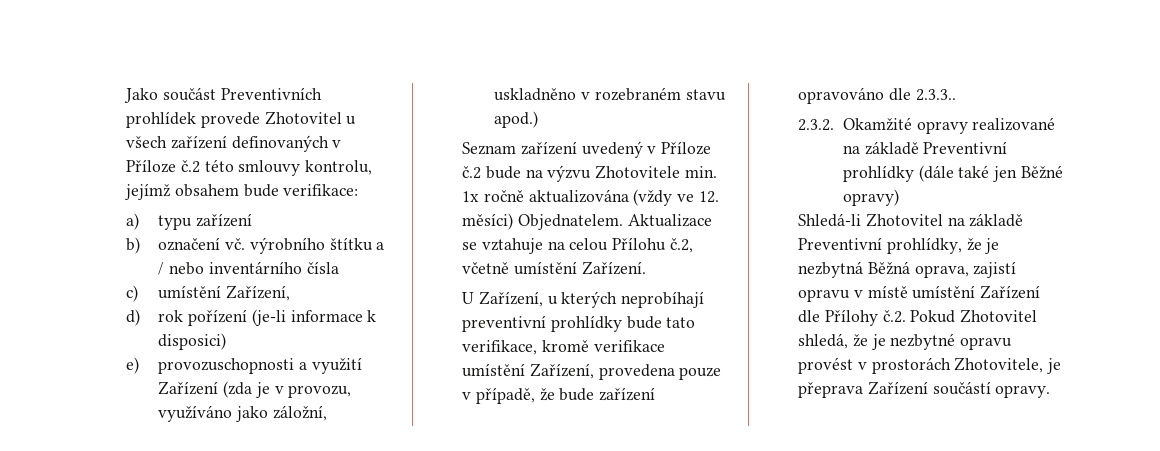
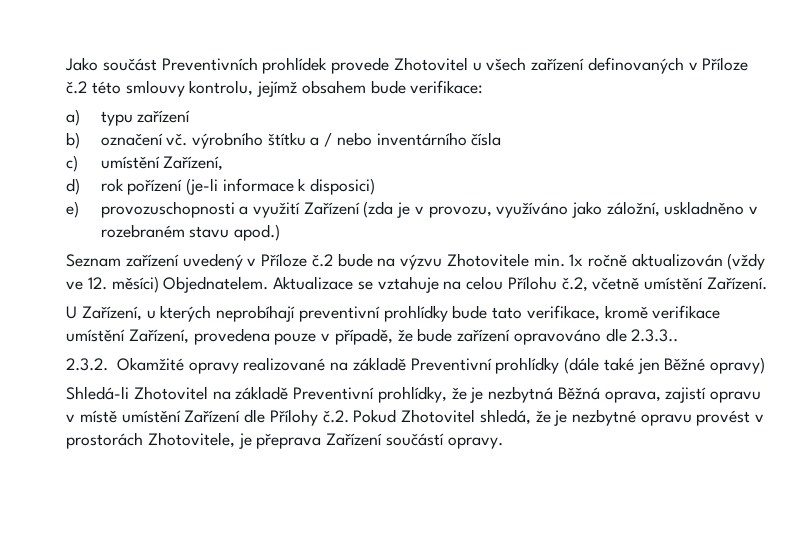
[528,189,629,203] aktualizována -> [631,253,723,267] aktualizován

